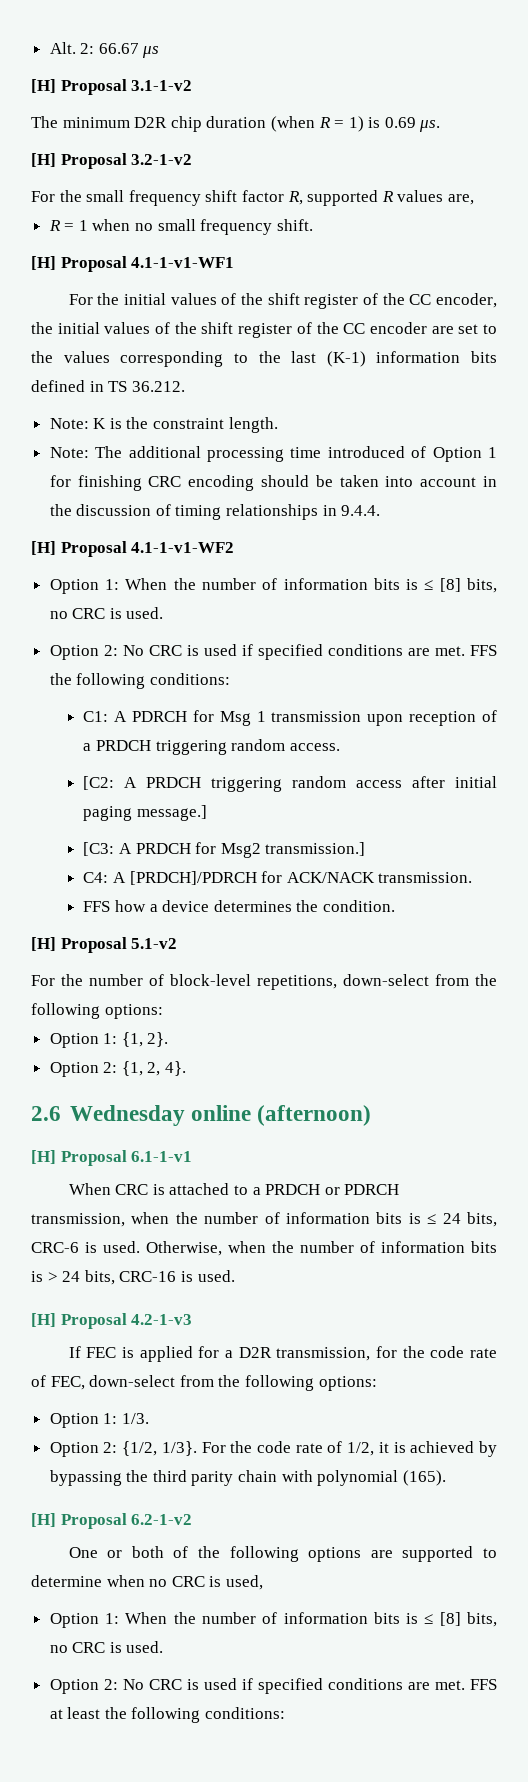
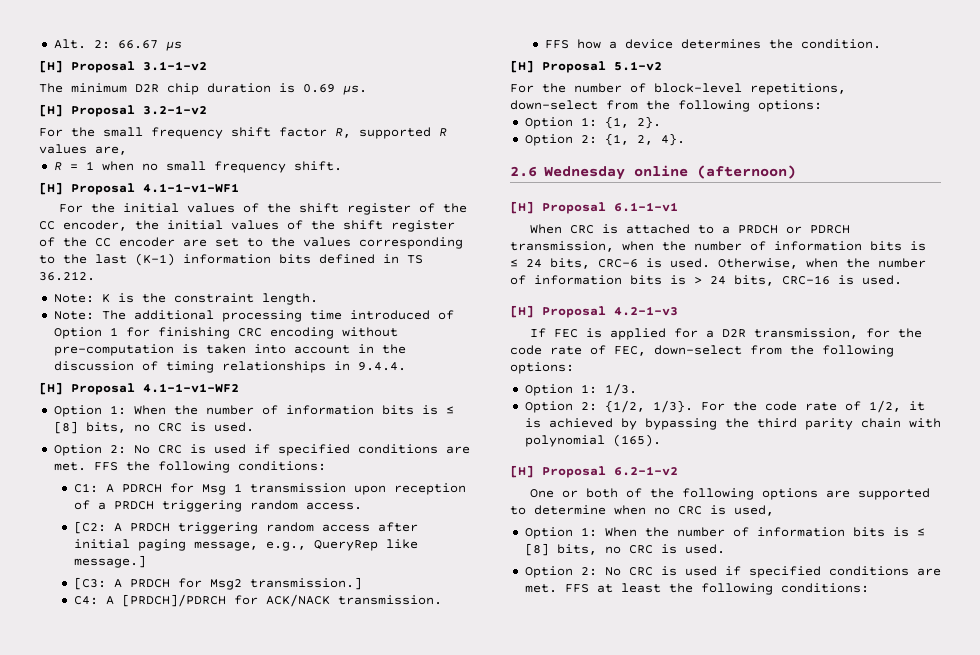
[270,116,364,132] (when R = 1) -> (271, 88) none
[260,475,333,487] should be -> [341,327,398,337] [53,344,198,356] without pre-computation is
(133, 813) none -> [193,539,418,551] message, e.g., QueryRep like

